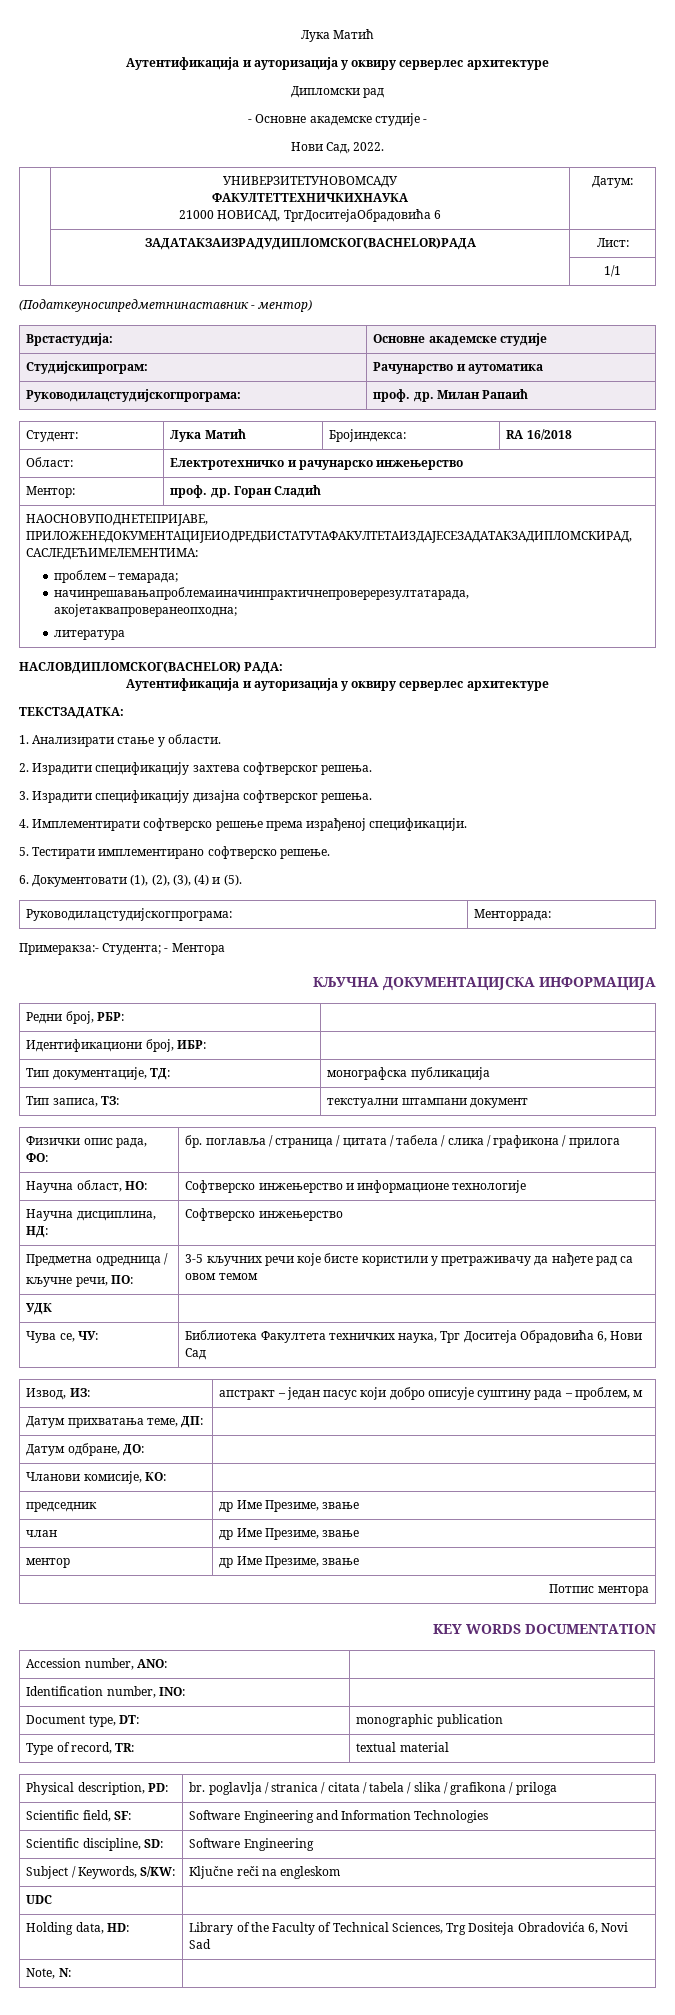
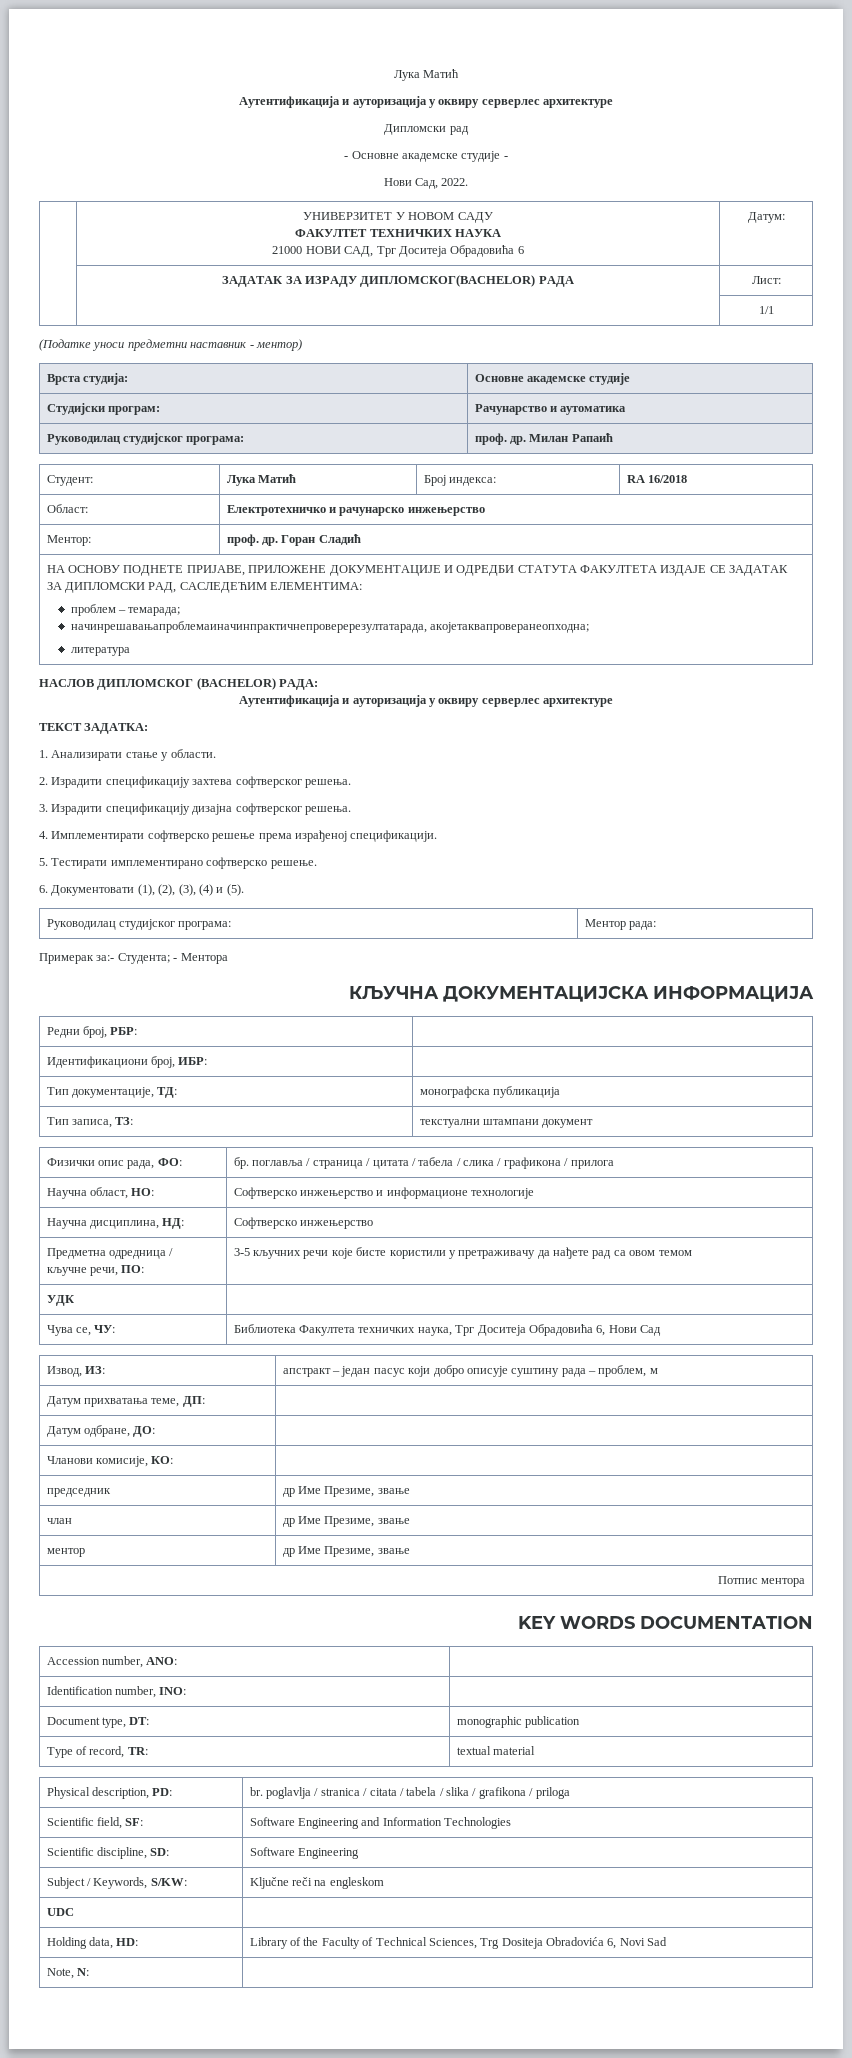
[223,176,398,188] [212,193,409,202] [179,209,441,222] [592,176,633,188] [144,237,477,250] [596,238,629,247] [604,265,621,277] [19,299,249,312] УНИВЕРЗИТЕТУНОВОМСАДУ // ФАКУЛТЕТТЕХНИЧКИХНАУКА // 21000 НОВИСАД, ТргДоситејаОбрадовића 6 | Датум: // | ЗАДАТАКЗАИЗРАДУДИПЛОМСКОГ(BACHELOR)РАДА | Лист: // | | 1/1 // (Податкеуносипредметнинаставник -> [303,212,493,223] [295,229,501,237] [272,245,524,257] [747,212,785,223] [222,275,574,287] [751,276,781,284] [758,306,774,314] [39,339,247,351] УНИВЕРЗИТЕТ У НОВОМ САДУ // ФАКУЛТЕТ ТЕХНИЧКИХ НАУКА // 21000 НОВИ САД, Трг Доситеја Обрадовића 6 | Датум: // | ЗАДАТАК ЗА ИЗРАДУ ДИПЛОМСКОГ(BACHELOR) РАДА | Лист: // | | 1/1 // (Податке уноси предметни наставник
[26,333,114,346] Врстастудија: -> [46,373,129,385] Врста студија:
[26,361,149,374] Студијскипрограм: -> [46,403,161,415] Студијски програм:
[26,389,242,402] Руководилацстудијскогпрограма: -> [46,433,245,445] Руководилац студијског програма:
[329,429,407,442] Бројиндекса: -> [423,475,497,486] Број индекса:
[26,514,209,526] [26,531,633,543] [26,548,199,560] НАОСНОВУПОДНЕТЕПРИЈАВЕ, ПРИЛОЖЕНЕДОКУМЕНТАЦИЈЕИОДРЕДБИСТАТУТАФАКУЛТЕТАИЗДАЈЕСЕЗАДАТАКЗАДИПЛОМСКИРАД, САСЛЕДЕЋИМЕЛЕМЕНТИМА: -> [46,565,789,576] [46,582,363,593] НА ОСНОВУ ПОДНЕТЕ ПРИЈАВЕ, ПРИЛОЖЕНЕ ДОКУМЕНТАЦИЈЕ И ОДРЕДБИ СТАТУТА ФАКУЛТЕТА ИЗДАЈЕ СЕ ЗАДАТАК ЗА ДИПЛОМСКИ РАД, САСЛЕДЕЋИМ ЕЛЕМЕНТИМА:
[19,661,241,674] НАСЛОВДИПЛОМСКОГ(BACHELOR) -> [39,678,276,690] НАСЛОВ ДИПЛОМСКОГ (BACHELOR)
[19,707,124,719] ТЕКСТЗАДАТКА: -> [39,723,149,734] ТЕКСТ ЗАДАТКА:
[26,908,233,921] [474,909,552,921] [19,943,99,955] Руководилацстудијскогпрограма: | Менторрада: // Примеракза:- -> [46,919,232,930] [584,919,657,930] [39,953,115,964] Руководилац студијског програма: | Ментор рада: // Примерак за:-

